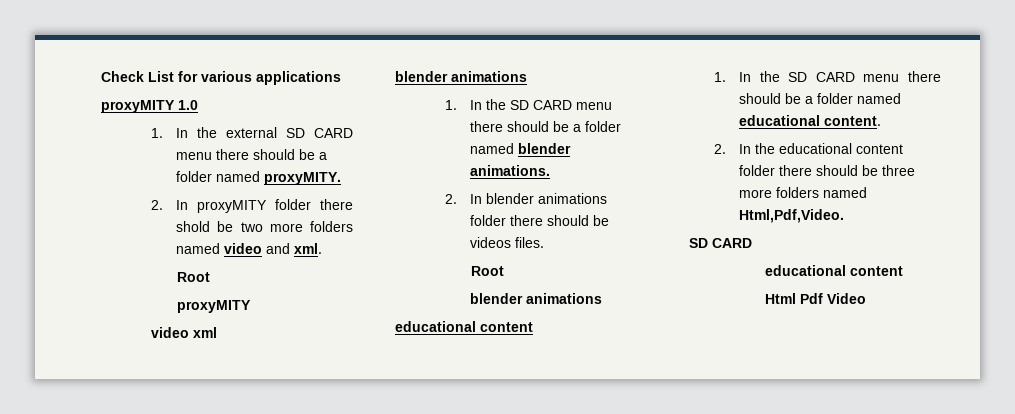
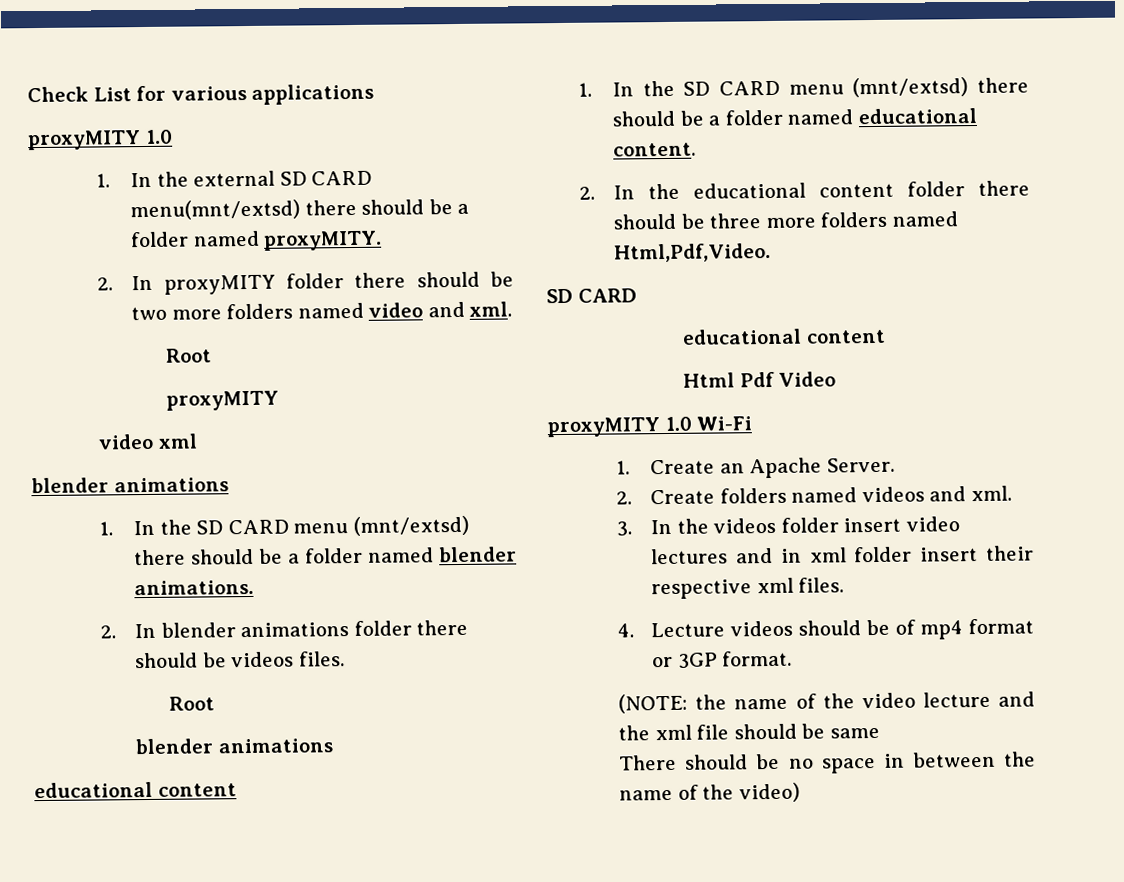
[176,152,213,160] menu -> [130,199,301,221] menu(mnt/extsd)
[176,221,211,232] shold -> [416,271,480,288] should
(613, 106) none -> [352,515,469,537] (mnt/extsd)
(900, 78) none -> [852,77,969,98] (mnt/extsd)
(866, 298) none -> [547,416,753,438] [616,457,895,479] [616,485,1012,505] [616,516,960,537] [651,545,1034,565] [651,577,845,600] [617,618,1034,640] [652,650,793,669] [618,691,1035,714] [618,723,880,741] [619,751,1036,774] [619,782,800,803] // proxyMITY 1.0 Wi-Fi // 1. Create an Apache Server. // 2. Create folders named videos and xml. // 3. In the videos folder insert video lectures and in xml folder insert their respective xml files. // 4. Lecture videos should be of mp4 format or 3GP format. // (NOTE: the name of the video lecture and the xml file should be same // There should be no space in between the name of the video)

